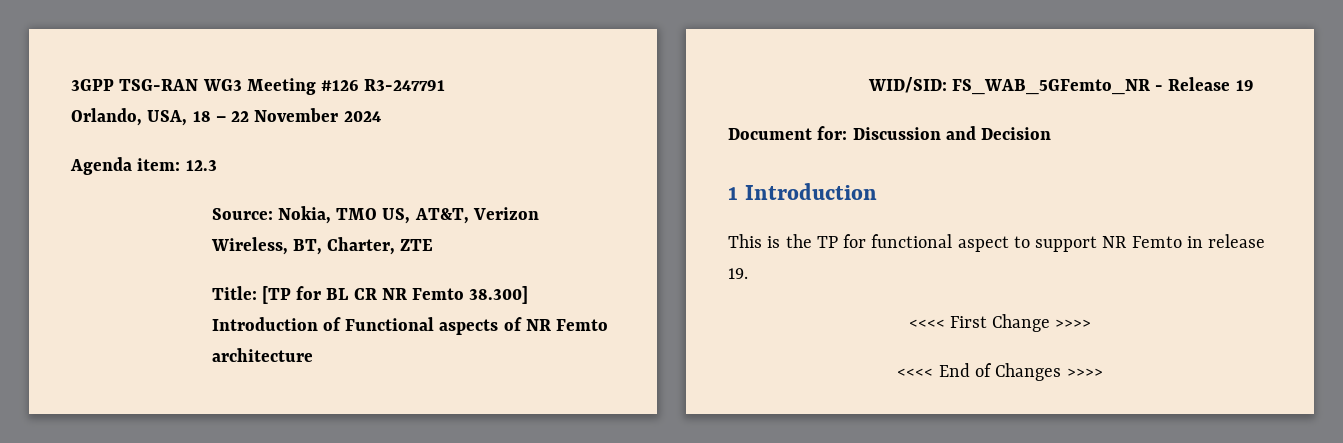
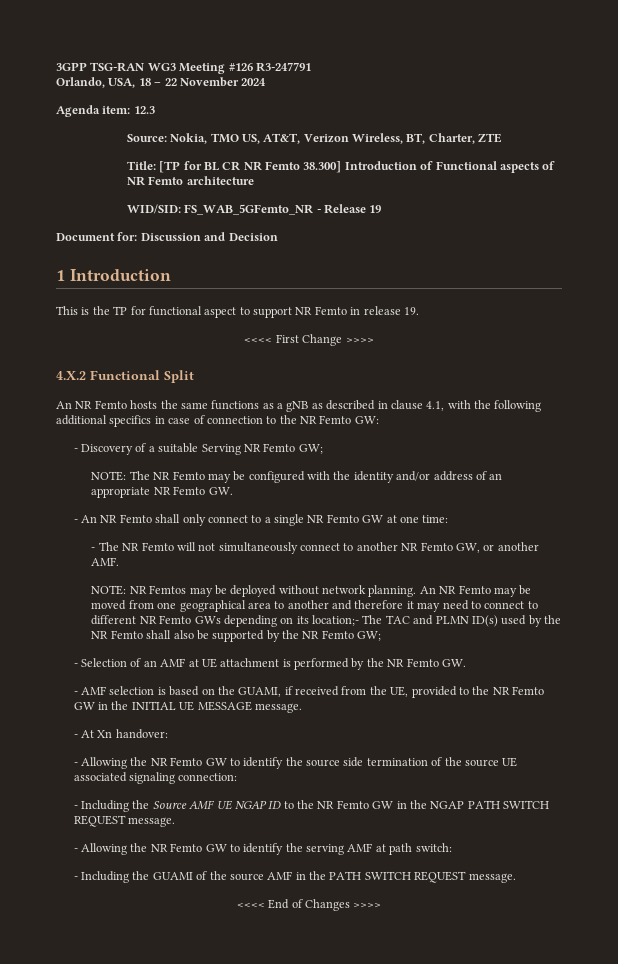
(1092, 323) none -> [56,370,194,383] [56,400,542,412] [56,415,379,427] [73,443,323,455] [91,471,503,483] [91,486,233,498] [73,514,449,526] [91,542,539,554] [91,557,120,566] [91,585,532,597] [91,600,538,612] [91,615,562,627] [91,630,382,642] [73,658,466,670] [73,686,545,698] [73,701,302,713] [73,729,168,739] [73,757,518,769] [73,772,238,784] [73,800,550,812] [73,815,176,827] [73,843,452,855] [73,871,516,883] // 4.X.2 Functional Split // An NR Femto hosts the same functions as a gNB as described in clause 4.1, with the following additional specifics in case of connection to the NR Femto GW: // - Discovery of a suitable Serving NR Femto GW; // NOTE: The NR Femto may be configured with the identity and/or address of an appropriate NR Femto GW. // - An NR Femto shall only connect to a single NR Femto GW at one time: // - The NR Femto will not simultaneously connect to another NR Femto GW, or another AMF. // NOTE: NR Femtos may be deployed without network planning. An NR Femto may be moved from one geographical area to another and therefore it may need to connect to different NR Femto GWs depending on its location;- The TAC and PLMN ID(s) used by the NR Femto shall also be supported by the NR Femto GW; // - Selection of an AMF at UE attachment is performed by the NR Femto GW. // - AMF selection is based on the GUAMI, if received from the UE, provided to the NR Femto GW in the INITIAL UE MESSAGE message. // - At Xn handover: // - Allowing the NR Femto GW to identify the source side termination of the source UE associated signaling connection: // - Including the Source AMF UE NGAP ID to the NR Femto GW in the NGAP PATH SWITCH REQUEST message. // - Allowing the NR Femto GW to identify the serving AMF at path switch: // - Including the GUAMI of the source AMF in the PATH SWITCH REQUEST message.

